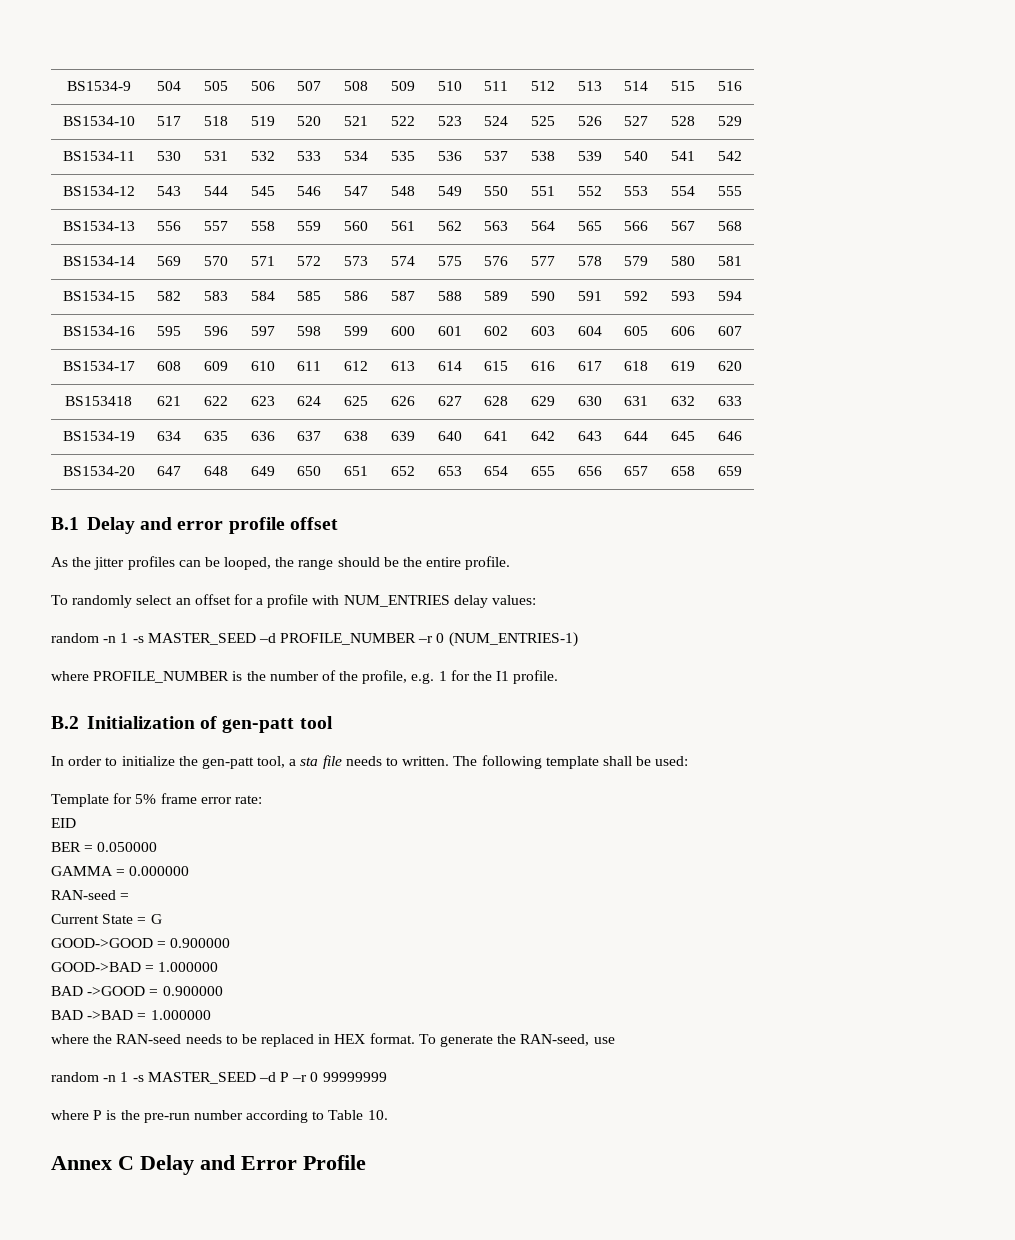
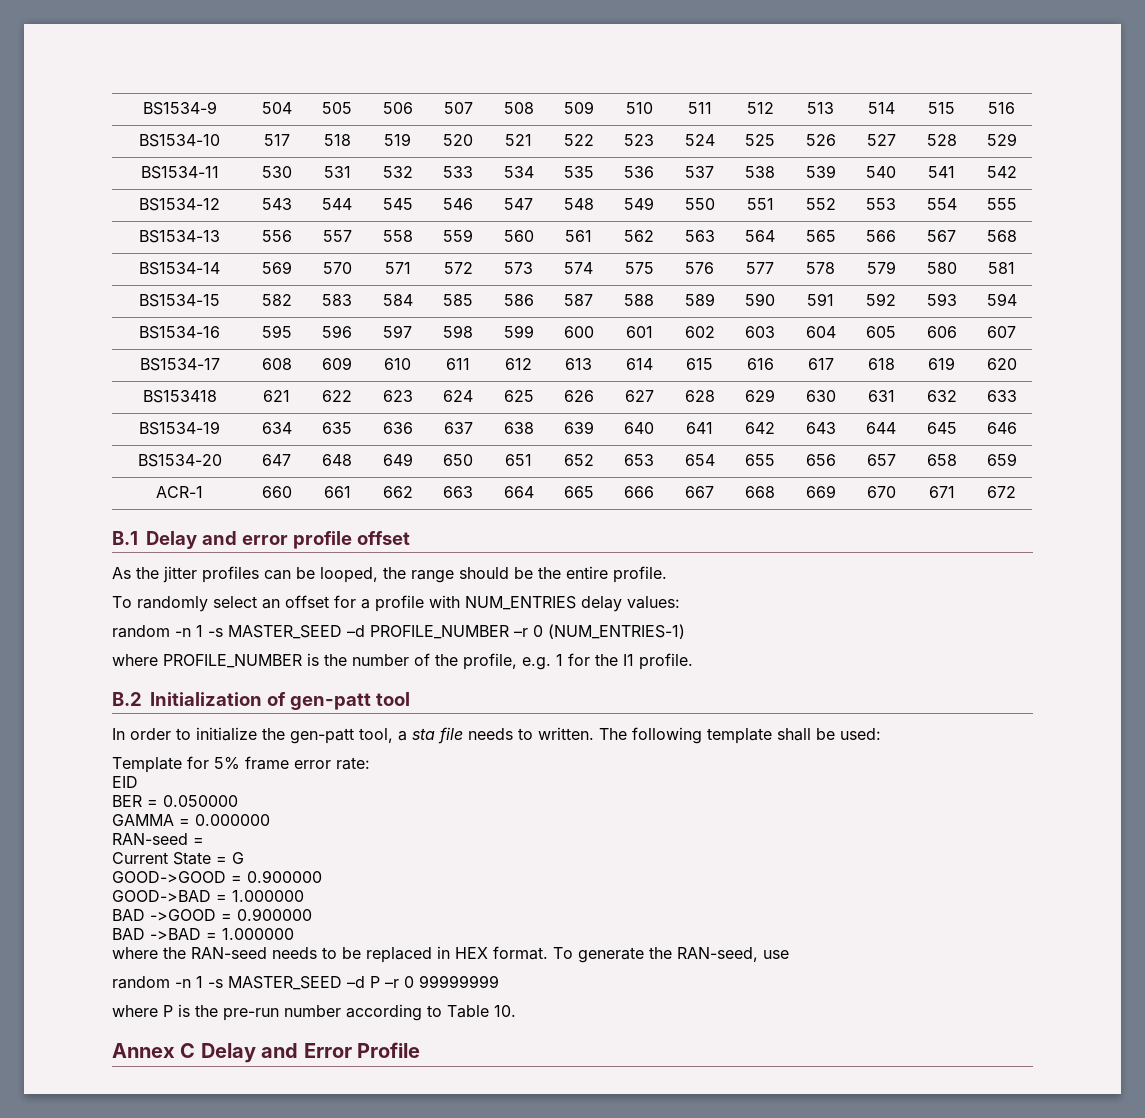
(742, 471) none -> [156,486,203,498] [261,486,292,498] [323,486,351,498] [382,486,413,498] [443,486,473,498] [503,486,534,498] [563,486,594,498] [624,486,654,498] [685,486,714,498] [745,486,775,498] [805,485,836,498] [866,486,896,498] [928,486,955,498] [987,486,1016,498] // ACR-1 | 660 | 661 | 662 | 663 | 664 | 665 | 666 | 667 | 668 | 669 | 670 | 671 | 672

